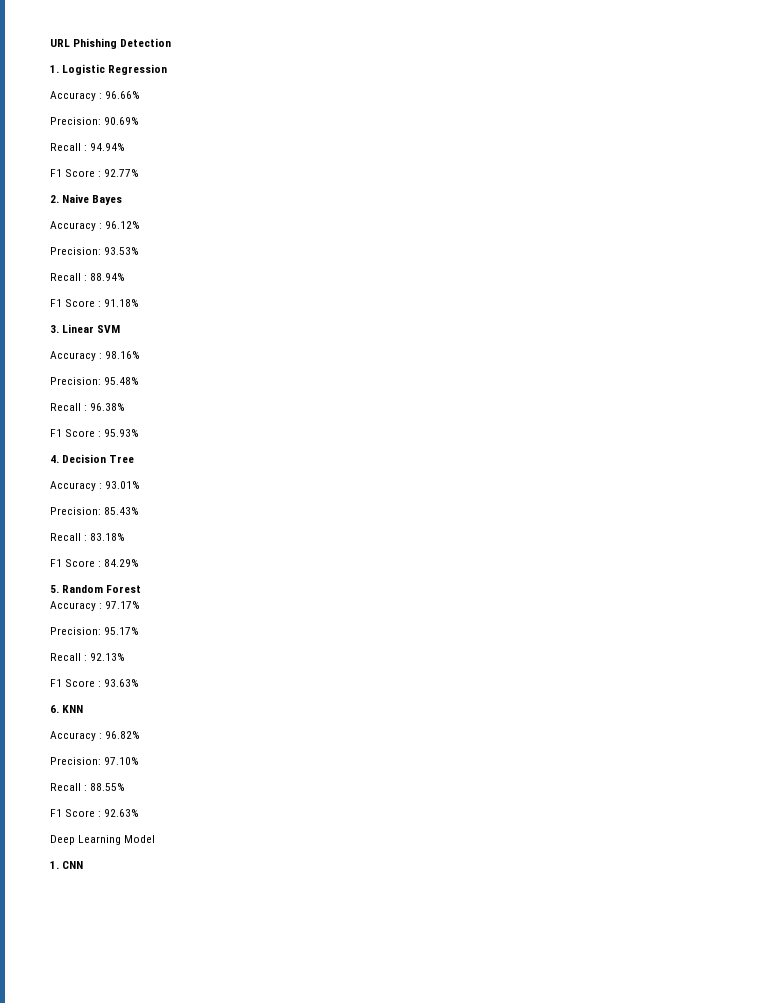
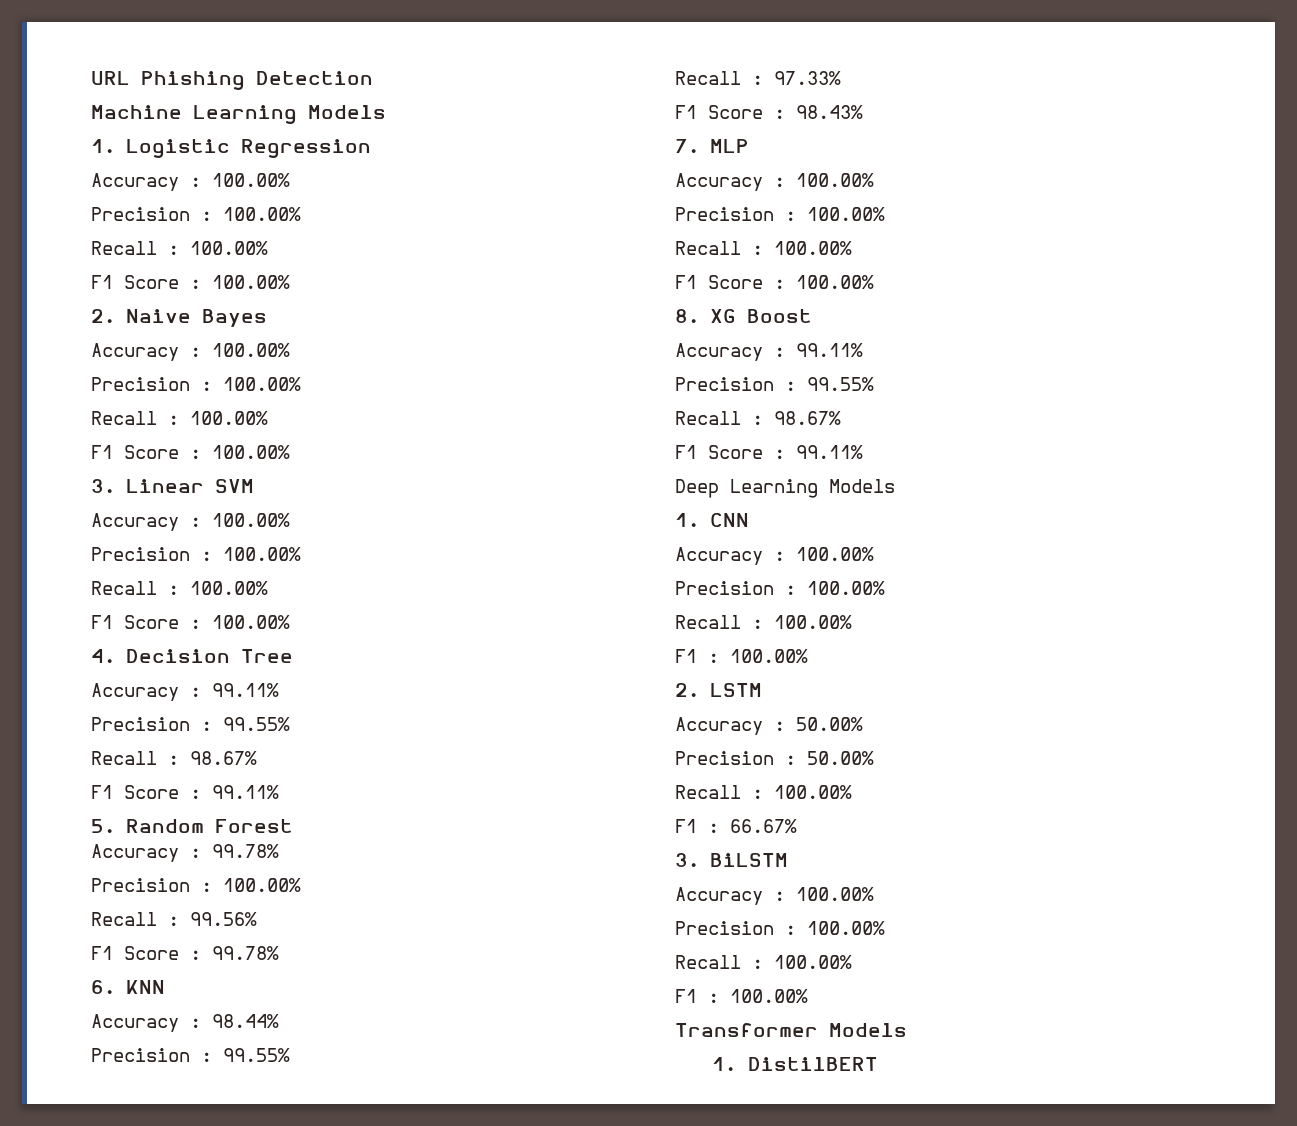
(172, 42) none -> [91,105,386,124] // Machine Learning Models
[105,91,141,99] [50,117,140,125] [50,143,126,151] [50,169,140,177] 96.66% // Precision: 90.69% // Recall : 94.94% // F1 Score : 92.77% -> [212,173,290,187] [91,207,301,221] [91,241,268,255] [91,275,290,289] 100.00% // Precision : 100.00% // Recall : 100.00% // F1 Score : 100.00%
[105,221,141,229] [50,247,140,255] [50,273,126,281] [50,299,140,307] 96.12% // Precision: 93.53% // Recall : 88.94% // F1 Score : 91.18% -> [212,343,290,357] [91,377,301,391] [91,411,268,425] [91,445,290,459] 100.00% // Precision : 100.00% // Recall : 100.00% // F1 Score : 100.00%
[105,351,141,359] [50,377,140,385] [50,403,126,411] [50,429,140,437] 98.16% // Precision: 95.48% // Recall : 96.38% // F1 Score : 95.93% -> [212,513,290,527] [91,547,301,561] [91,581,268,595] [91,615,290,629] 100.00% // Precision : 100.00% // Recall : 100.00% // F1 Score : 100.00%
[105,481,141,489] [50,507,140,515] [50,533,126,541] [50,559,140,567] 93.01% // Precision: 85.43% // Recall : 83.18% // F1 Score : 84.29% -> [212,683,279,697] [91,717,290,731] [91,751,257,765] [91,785,279,799] 99.11% // Precision : 99.55% // Recall : 98.67% // F1 Score : 99.11%
[105,601,141,609] [50,627,140,635] [50,653,126,661] [50,679,140,687] 97.17% // Precision: 95.17% // Recall : 92.13% // F1 Score : 93.63% -> [212,844,279,858] [91,878,301,892] [91,912,257,926] [91,946,279,960] 99.78% // Precision : 100.00% // Recall : 99.56% // F1 Score : 99.78%
[105,731,141,739] [50,757,140,765] [50,783,126,791] [50,809,140,817] 96.82% // Precision: 97.10% // Recall : 88.55% // F1 Score : 92.63% -> [212,1014,279,1028] [91,1048,290,1062] [675,71,841,85] [675,105,863,119] [675,139,749,153] [675,173,874,191] [675,207,885,221] [675,241,852,255] [675,275,874,289] [675,309,812,323] [675,343,863,361] [675,377,874,391] [675,411,841,425] [675,445,863,459] 98.44% // Precision : 99.55% // Recall : 97.33% // F1 Score : 98.43% // 7. MLP // Accuracy : 100.00% // Precision : 100.00% // Recall : 100.00% // F1 Score : 100.00% // 8. XG Boost // Accuracy : 99.11% // Precision : 99.55% // Recall : 98.67% // F1 Score : 99.11%
[124,835,156,843] Model -> [829,479,895,493] Models
(84, 865) none -> [675,547,874,565] [675,581,885,595] [675,615,852,629] [675,649,808,663] [675,683,762,697] [675,717,863,735] [675,751,874,765] [675,785,852,799] [675,819,797,833] [675,853,788,867] [675,887,874,905] [675,921,885,935] [675,955,852,969] [675,989,808,1003] [675,1023,907,1037] [711,1057,879,1071] // Accuracy : 100.00% // Precision : 100.00% // Recall : 100.00% // F1 : 100.00% // 2. LSTM // Accuracy : 50.00% // Precision : 50.00% // Recall : 100.00% // F1 : 66.67% // 3. BiLSTM // Accuracy : 100.00% // Precision : 100.00% // Recall : 100.00% // F1 : 100.00% // Transformer Models // 1. DistilBERT

